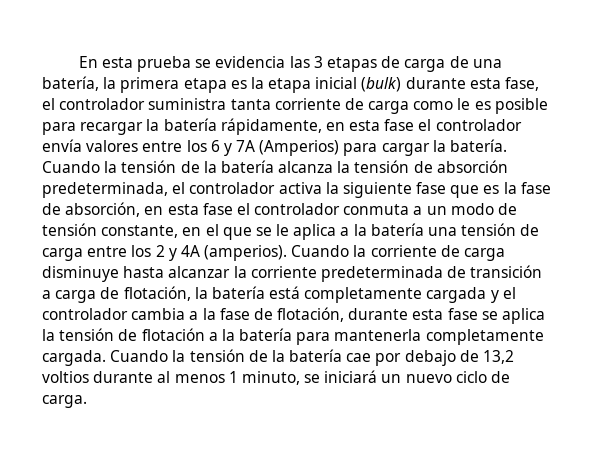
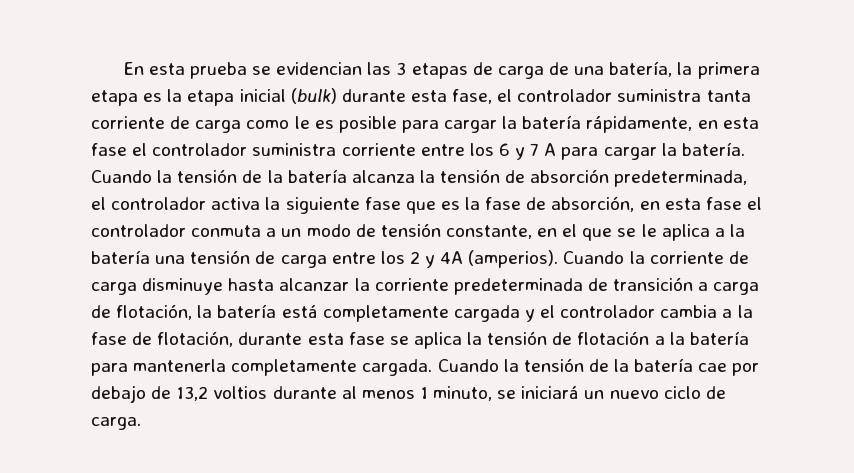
[215,56,286,68] evidencia -> [276,62,363,75] evidencian
[80,122,144,135] recargar -> [444,120,498,133] cargar
[42,139,139,152] envía valores -> [252,143,416,156] suministra corriente
[236,140,340,156] 7A (Amperios) -> [530,143,557,156] 7 A

